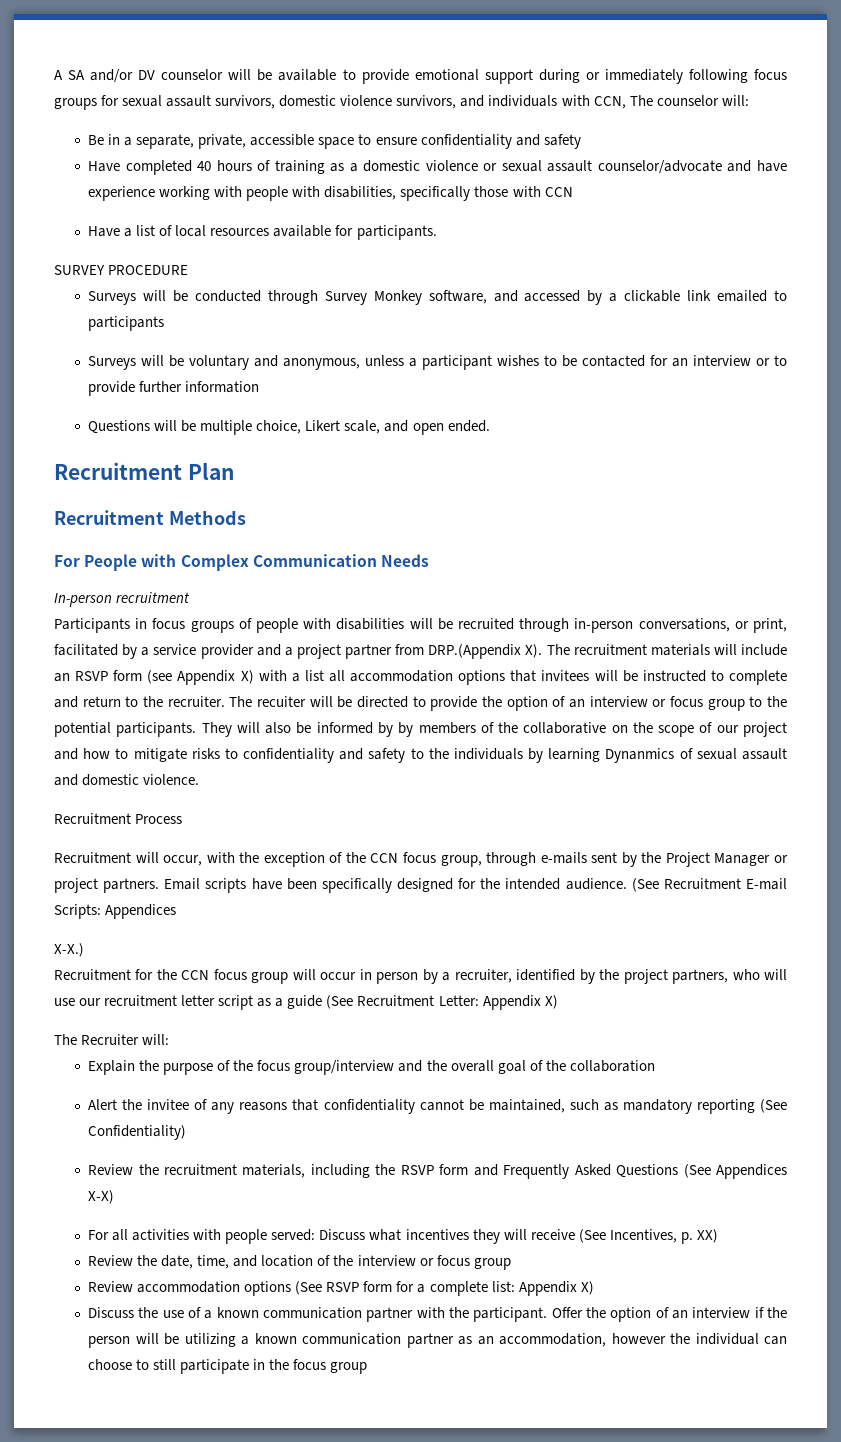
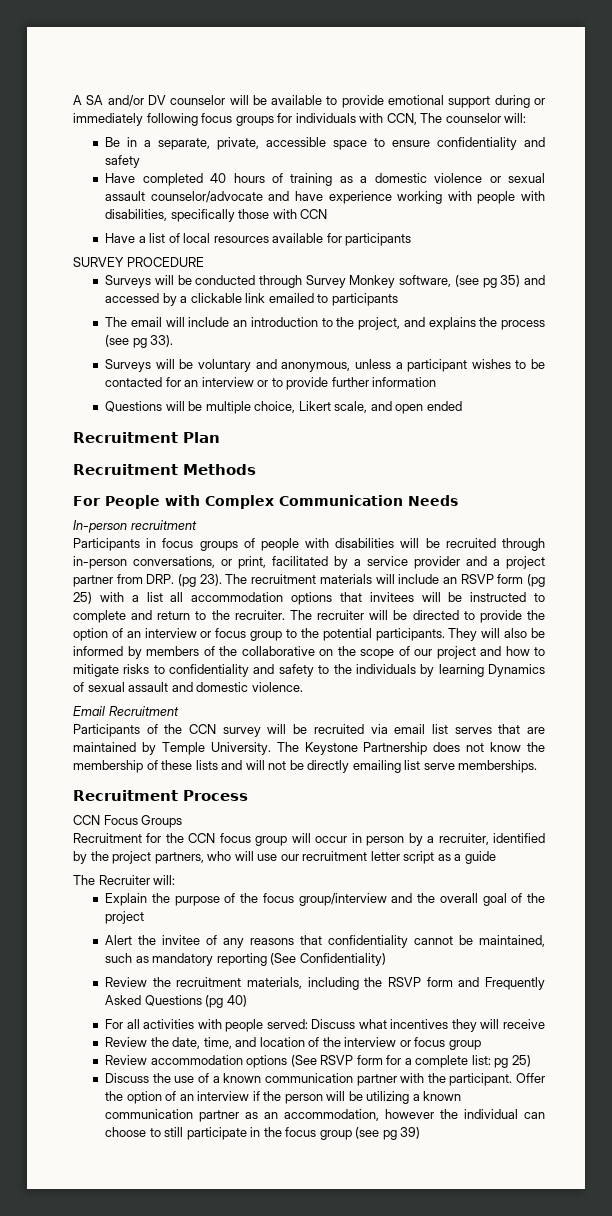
[122,95,485,109] sexual assault survivors, domestic violence survivors, and -> (293, 118) none
[356,225,437,240] participants. -> [345,233,412,246] participants
(487, 297) none -> [454,275,521,288] (see pg 35)
(165, 323) none -> [105,317,545,330] [105,335,174,348] // The email will include an introduction to the project, and explains the process (see pg 33).
[447,420,490,432] ended. -> [426,401,462,411] ended
[428,644,543,659] DRP.(Appendix X). -> [146,574,222,587] DRP. (pg 23).
[147,670,254,685] (see Appendix X) -> [526,574,545,587] [73,592,92,604] (pg 25)
[257,696,306,707] recuiter -> [317,610,365,620] recruiter
[398,722,414,737] by -> (142, 652) none
[605,748,675,763] Dynanmics -> [488,664,545,677] Dynamics
[54,813,183,824] [54,852,788,867] [54,878,787,893] [54,904,177,919] [54,943,84,957] Recruitment Process // Recruitment will occur, with the exception of the CCN focus group, through e-mails sent by the Project Manager or project partners. Email scripts have been specifically designed for the intended audience. (See Recruitment E-mail Scripts: Appendices // X-X.) -> [73,706,179,716] [73,724,545,737] [73,742,545,755] [73,760,538,773] [73,790,248,801] [73,815,183,828] Email Recruitment // Participants of the CCN survey will be recruited via email list serves that are maintained by Temple University. The Keystone Partnership does not know the membership of these lists and will not be directly emailing list serve memberships. // Recruitment Process // CCN Focus Groups
[326,995,558,1010] (See Recruitment Letter: Appendix X) -> (496, 857) none
[569,1060,655,1072] collaboration -> [105,911,145,924] project
[683,1164,788,1179] [88,1190,115,1204] (See Appendices X-X) -> [205,995,247,1008] (pg 40)
[578,1229,718,1244] (See Incentives, p. XX) -> (545, 1024) none
[518,1281,594,1296] Appendix X) -> [494,1055,531,1068] pg 25)
(368, 1368) none -> [355,1127,421,1140] (see pg 39)

